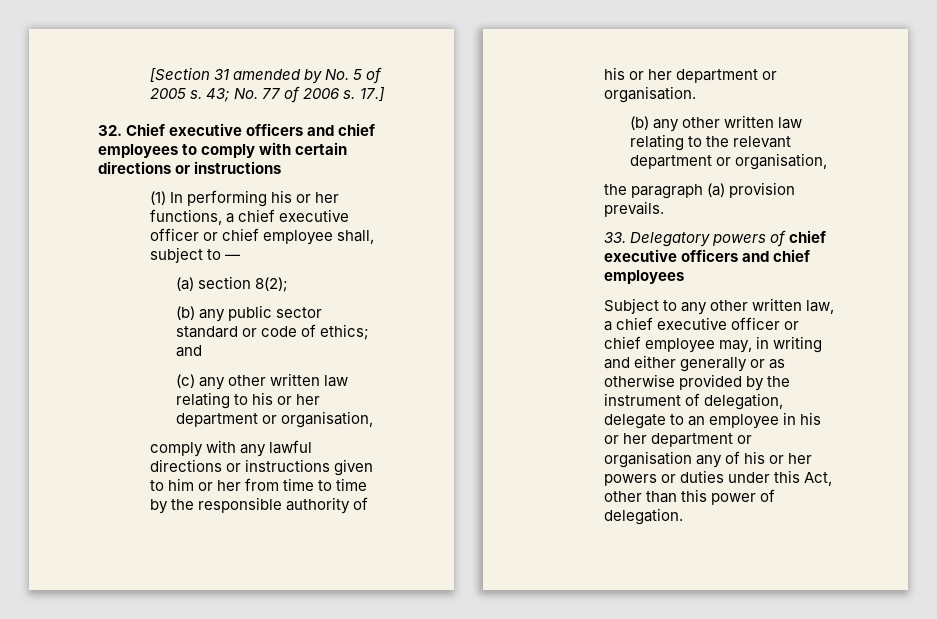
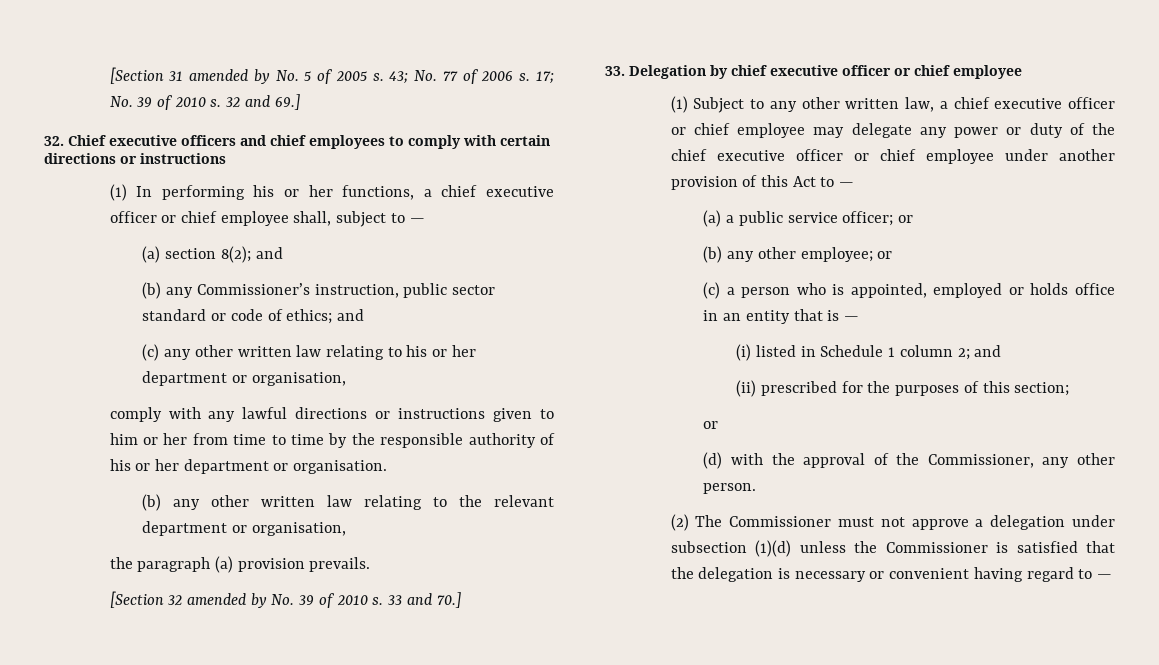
[359,87,385,101] 17.] -> [535,71,554,83] [109,94,300,110] 17; No. 39 of 2010 s. 32 and 69.]
[176,306,226,322] // (b) any -> [255,247,283,259] [142,282,399,299] and // (b) any Commissioner’s instruction,
[604,230,827,247] [604,249,811,262] [604,270,685,284] 33. Delegatory powers of chief executive officers and chief employees // -> [109,591,461,608] [605,65,1022,79] [670,96,688,113] [Section 32 amended by No. 39 of 2010 s. 33 and 70.] // 33. Delegation by chief executive officer or chief employee // (1)
[719,336,823,353] [604,355,786,372] [604,374,791,391] [604,393,784,410] [604,412,822,429] [604,433,753,447] [604,451,813,468] [604,470,833,486] [604,489,776,505] [604,508,684,525] may, in writing and either generally or as otherwise provided by the instrument of delegation, delegate to an employee in his or her department or organisation any of his or her powers or duties under this Act, other than this power of delegation. -> [813,123,1115,138] [670,149,1115,164] [670,175,855,190] [703,210,913,227] [703,246,893,263] [703,282,1115,299] [703,309,859,324] [736,344,1002,361] [736,380,1070,397] [703,421,719,429] [703,452,1115,469] [703,483,757,494] [670,514,1115,531] [670,540,1115,557] [670,567,1113,582] may delegate any power or duty of the chief executive officer or chief employee under another provision of this Act to — // (a) a public service officer; or // (b) any other employee; or // (c) a person who is appointed, employed or holds office in an entity that is — // (i) listed in Schedule 1 column 2; and // (ii) prescribed for the purposes of this section; // or // (d) with the approval of the Commissioner, any other person. // (2) The Commissioner must not approve a delegation under subsection (1)(d) unless the Commissioner is satisfied that the delegation is necessary or convenient having regard to —

